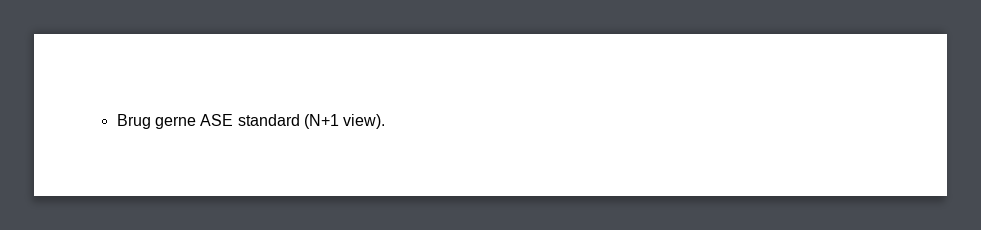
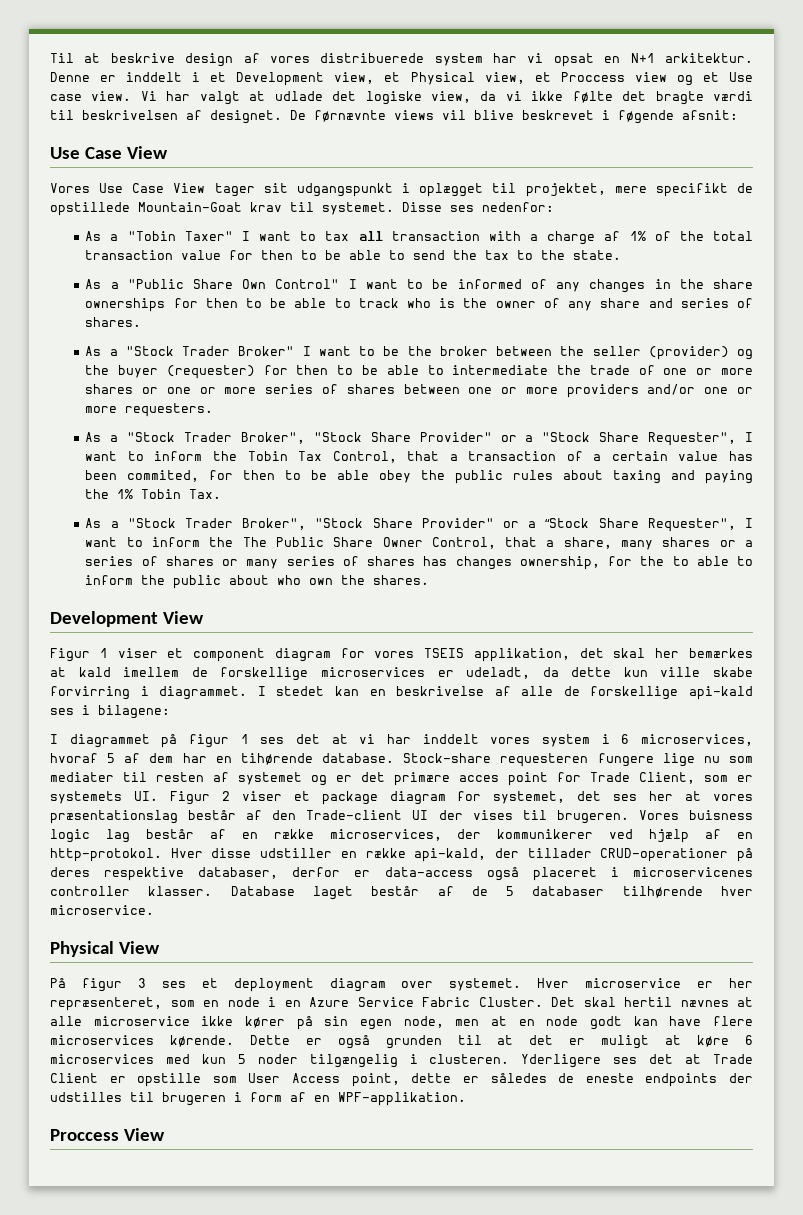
[116,114,386,129] Brug gerne ASE standard (N+1 view). -> [50,53,753,67] [50,72,754,86] [50,91,753,105] [50,110,738,124] [50,146,168,159] [50,183,753,197] [50,202,554,216] [85,231,753,245] [85,250,622,260] [85,279,753,293] [85,298,754,312] [85,317,142,327] [85,346,753,360] [85,365,753,379] [85,384,753,398] [85,403,214,417] [85,432,754,446] [85,451,753,463] [85,470,754,484] [85,489,222,499] [85,518,753,532] [85,537,754,550] [85,556,753,570] [85,575,430,589] [50,611,204,627] [50,648,753,662] [50,667,754,681] [50,686,753,700] [50,705,170,719] [50,734,753,748] [50,753,754,767] [50,772,753,786] [50,791,754,805] [50,810,753,824] [50,829,753,843] [50,848,753,862] [50,867,753,881] [50,886,753,900] [50,905,154,915] [50,941,160,957] [50,978,753,992] [50,997,753,1011] [50,1016,753,1030] [50,1035,753,1049] [50,1054,753,1068] [50,1073,754,1087] [50,1092,466,1106] [50,1128,165,1141] Til at beskrive design af vores distribuerede system har vi opsat en N+1 arkitektur. Denne er inddelt i et Development view, et Physical view, et Proccess view og et Use case view. Vi har valgt at udlade det logiske view, da vi ikke følte det bragte værdi til beskrivelsen af designet. De førnævnte views vil blive beskrevet i føgende afsnit: // Use Case View // Vores Use Case View tager sit udgangspunkt i oplægget til projektet, mere specifikt de opstillede Mountain-Goat krav til systemet. Disse ses nedenfor: // As a "Tobin Taxer" I want to tax all transaction with a charge af 1% of the total transaction value for then to be able to send the tax to the state. // As a "Public Share Own Control" I want to be informed of any changes in the share ownerships for then to be able to track who is the owner of any share and series of shares. // As a "Stock Trader Broker" I want to be the broker between the seller (provider) og the buyer (requester) for then to be able to intermediate the trade of one or more shares or one or more series of shares between one or more providers and/or one or more requesters. // As a "Stock Trader Broker", "Stock Share Provider" or a "Stock Share Requester", I want to inform the Tobin Tax Control, that a transaction of a certain value has been commited, for then to be able obey the public rules about taxing and paying the 1% Tobin Tax. // As a "Stock Trader Broker", "Stock Share Provider" or a “Stock Share Requester", I want to inform the The Public Share Owner Control, that a share, many shares or a series of shares or many series of shares has changes ownership, for the to able to inform the public about who own the shares. // Development View // Figur 1 viser et component diagram for vores TSEIS applikation, det skal her bemærkes at kald imellem de forskellige microservices er udeladt, da dette kun ville skabe forvirring i diagrammet. I stedet kan en beskrivelse af alle de forskellige api-kald ses i bilagene: // I diagrammet på figur 1 ses det at vi har inddelt vores system i 6 microservices, hvoraf 5 af dem har en tihørende database. Stock-share requesteren fungere lige nu som mediater til resten af systemet og er det primære acces point for Trade Client, som er systemets UI. Figur 2 viser et package diagram for systemet, det ses her at vores præsentationslag består af den Trade-client UI der vises til brugeren. Vores buisness logic lag består af en række microservices, der kommunikerer ved hjælp af en http-protokol. Hver disse udstiller en række api-kald, der tillader CRUD-operationer på deres respektive databaser, derfor er data-access også placeret i microservicenes controller klasser. Database laget består af de 5 databaser tilhørende hver microservice. // Physical View // På figur 3 ses et deployment diagram over systemet. Hver microservice er her repræsenteret, som en node i en Azure Service Fabric Cluster. Det skal hertil nævnes at alle microservice ikke kører på sin egen node, men at en node godt kan have flere microservices kørende. Dette er også grunden til at det er muligt at køre 6 microservices med kun 5 noder tilgængelig i clusteren. Yderligere ses det at Trade Client er opstille som User Access point, dette er således de eneste endpoints der udstilles til brugeren i form af en WPF-applikation. // Proccess View

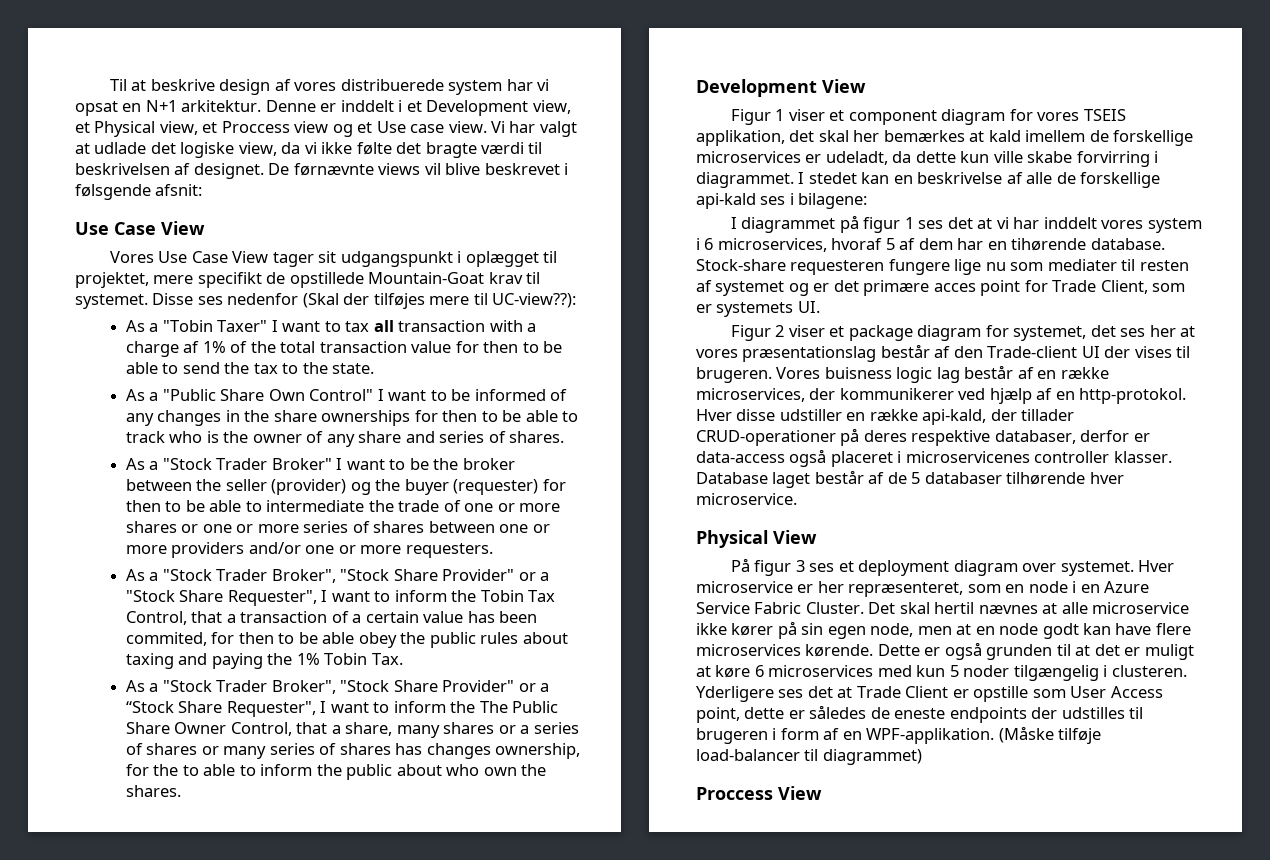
[618,110,674,124] føgende -> [75,184,151,200] følsgende
[482,202,554,212] nedenfor: -> [227,293,577,309] nedenfor (Skal der tilføjes mere til UC-view??):
(158, 796) none -> (820, 307) //
(466, 1099) none -> [998,726,1102,744] [696,749,922,765] (Måske tilføje load-balancer til diagrammet)

